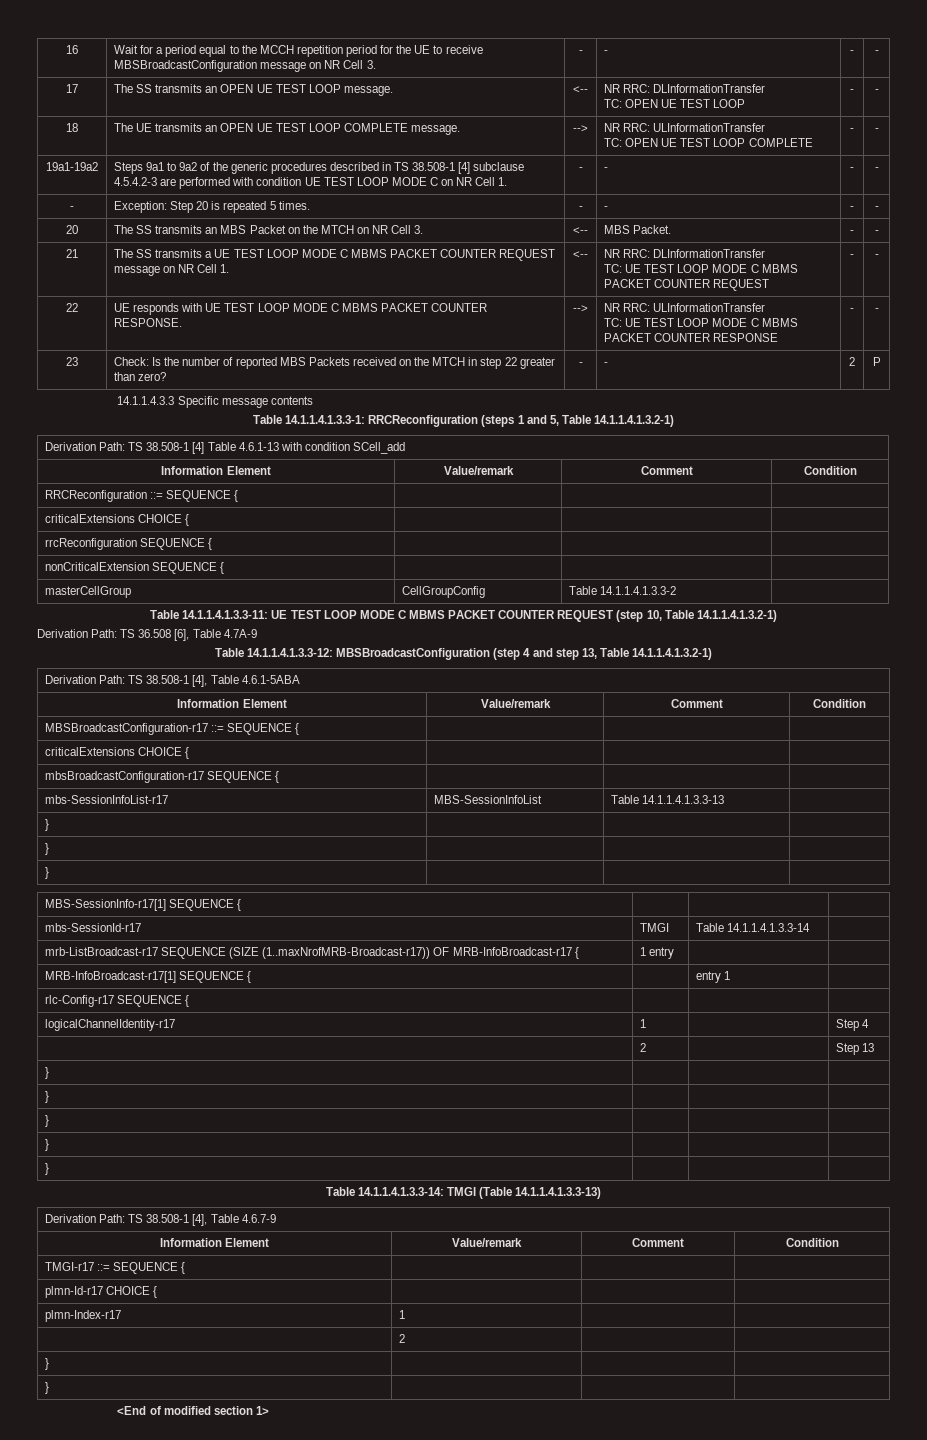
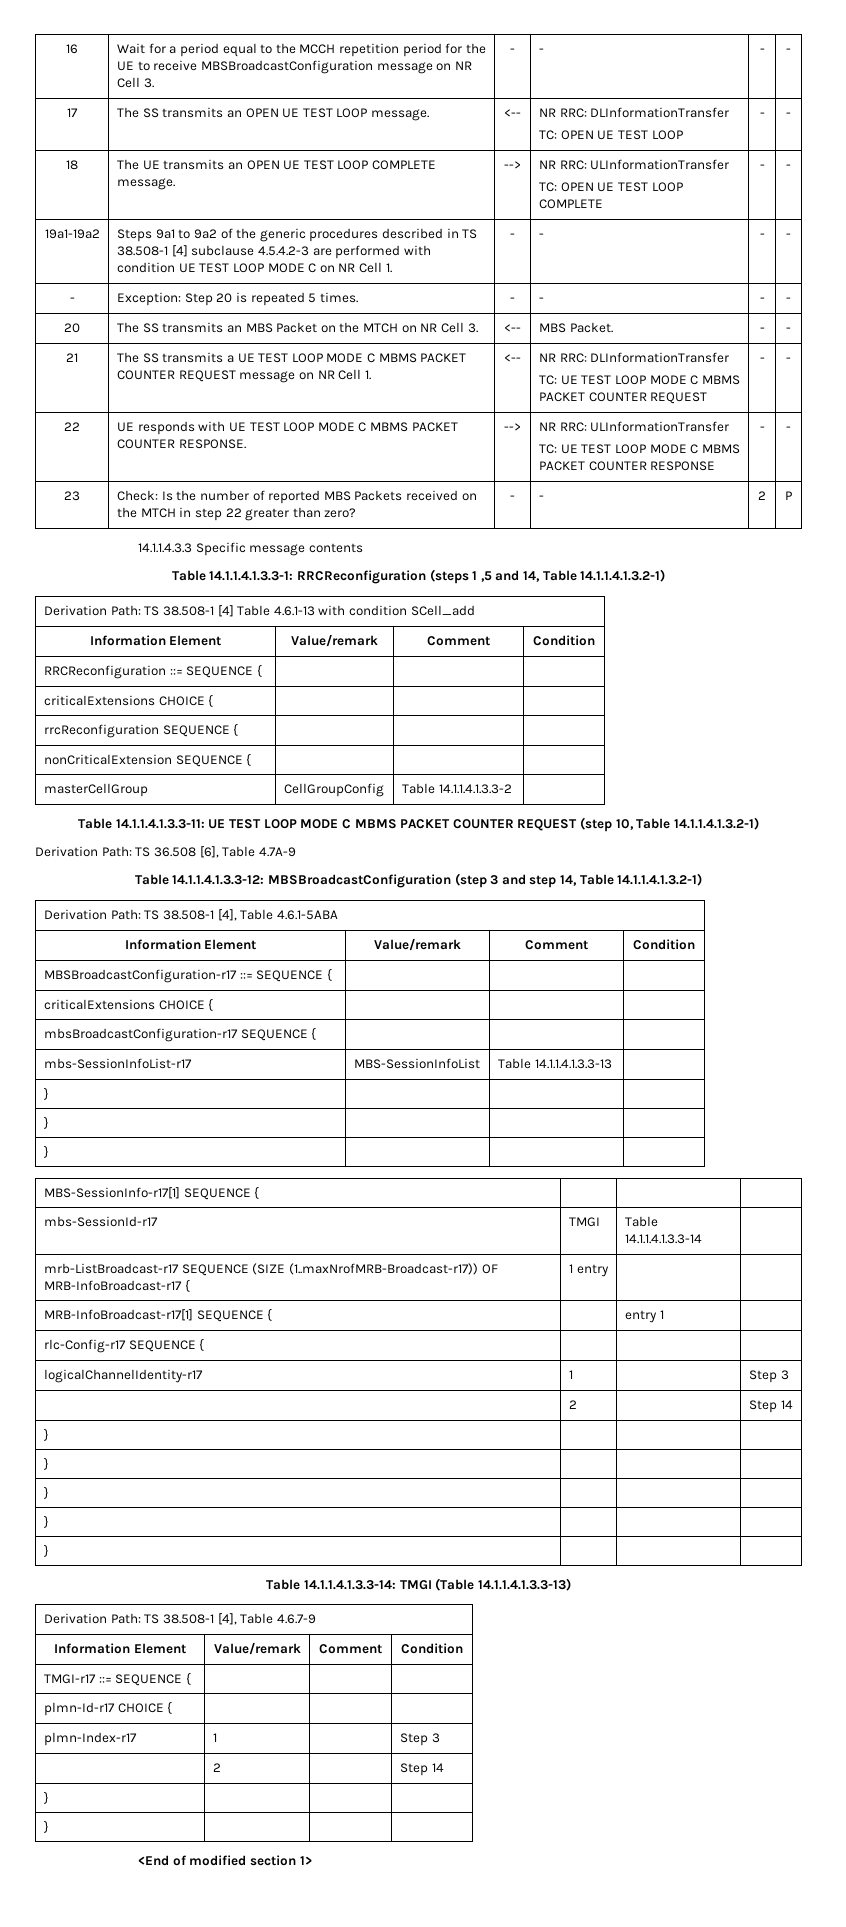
[526,415,559,426] and 5, -> [480,570,541,582] ,5 and 14,
[523,648,531,657] 4 -> [490,875,499,885] 3
[581,648,597,659] 13, -> [560,875,578,886] 14,
[862,1019,870,1028] [640,1043,647,1052] [836,1043,875,1055] 4 // | 2 | | Step 13 -> [780,1370,789,1380] [568,1400,577,1409] [748,1400,793,1413] 3 // | 2 | | Step 14
[399,1334,406,1343] // | 2 | | -> [399,1733,440,1746] [212,1763,221,1772] [399,1763,444,1776] Step 3 // | 2 | | Step 14

